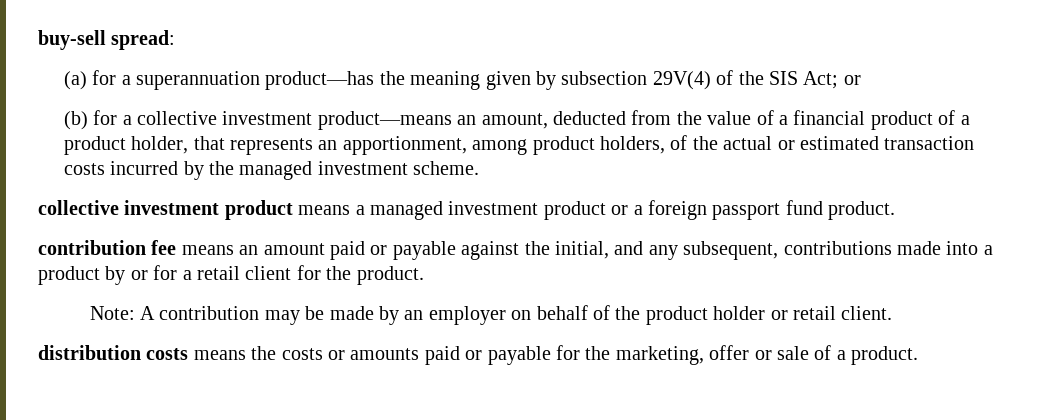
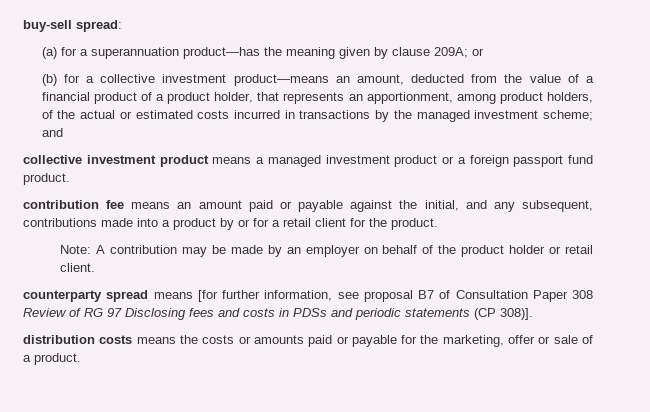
[561,70,839,90] subsection 29V(4) of the SIS Act; -> [391,47,468,58] clause 209A;
[884,136,975,150] transaction -> (193, 114) none
(179, 168) none -> [284,110,371,119] in transactions
[413,161,480,175] scheme. -> [543,110,593,121] [41,128,63,137] scheme; and
(893, 313) none -> [23,290,593,302] [23,308,533,320] // counterparty spread means [for further information, see proposal B7 of Consultation Paper 308 Review of RG 97 Disclosing fees and costs in PDSs and periodic statements (CP 308)].

